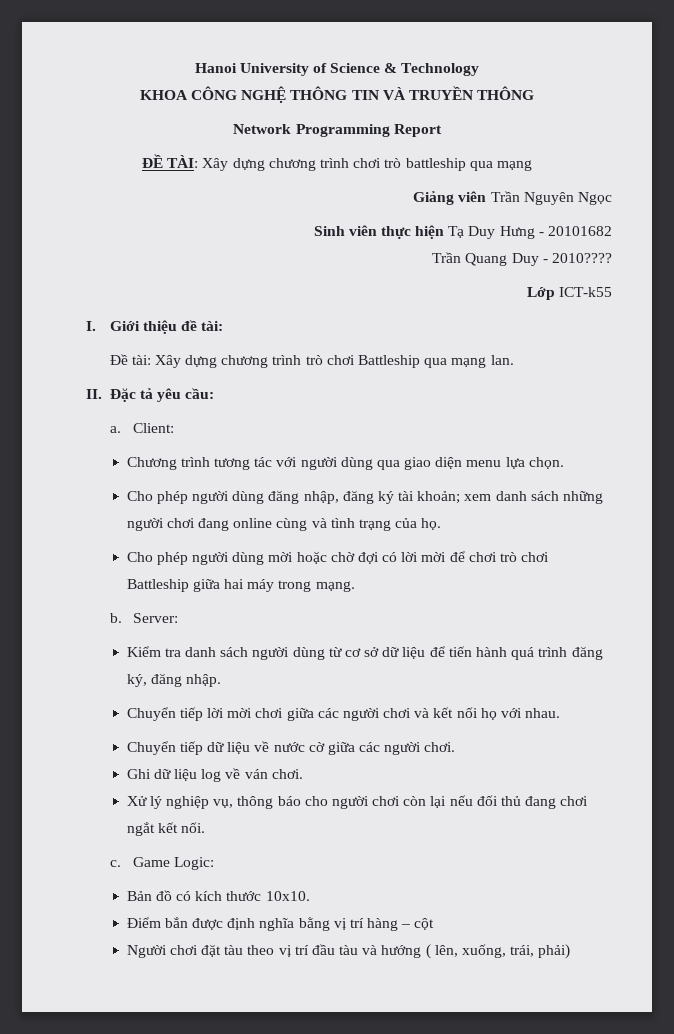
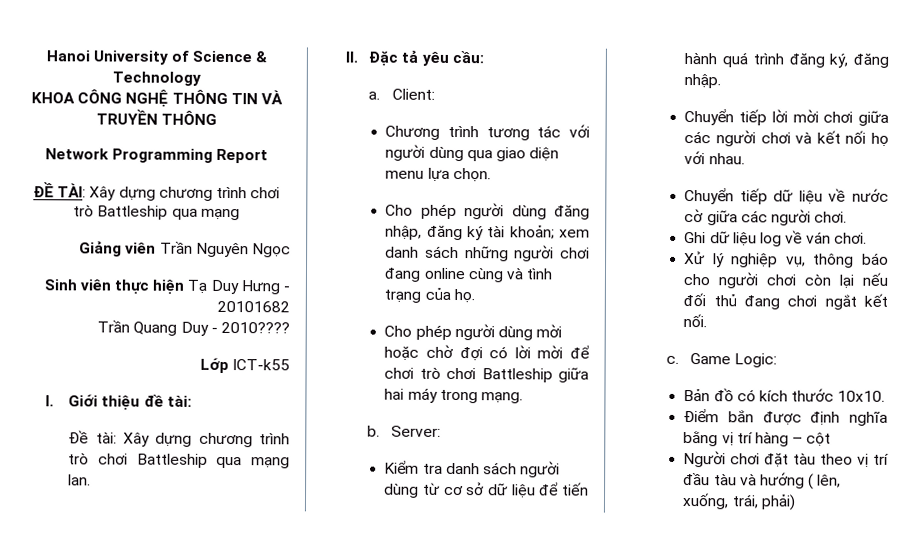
[405,158,466,171] battleship -> [97,205,169,220] Battleship

